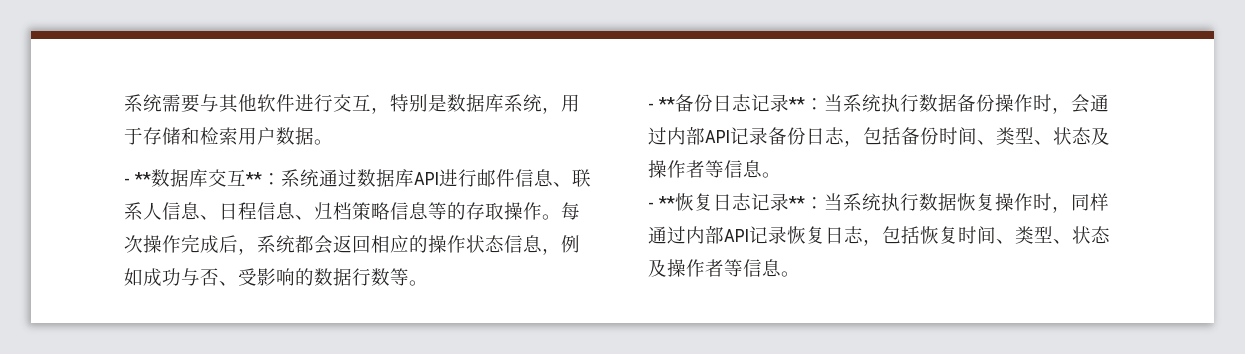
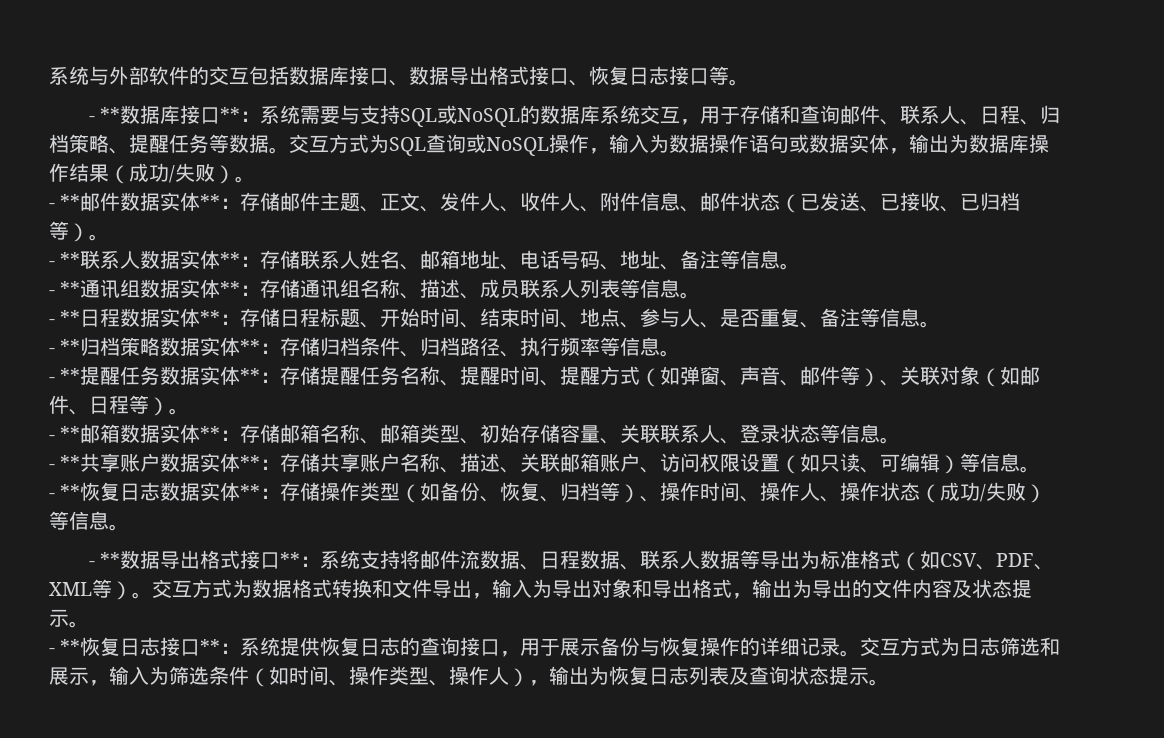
[124,94,580,114] [124,127,314,145] 系统需要与其他软件进行交互，特别是数据库系统，用于存储和检索用户数据 -> [49,66,729,86] 系统与外部软件的交互包括数据库接口、数据导出格式接口、恢复日志接口等
[207,169,591,187] [124,202,580,220] [124,234,580,255] [124,268,428,287] [648,94,1109,114] [648,127,1110,147] [648,160,705,178] 交互**：系统通过数据库API进行邮件信息、联系人信息、日程信息、归档策略信息等的存取操作。每次操作完成后，系统都会返回相应的操作状态信息，例如成功与否、受影响的数据行数等。 // - **备份日志记录**：当系统执行数据备份操作时，会通过内部API记录备份日志，包括备份时间、类型、状态及操作者 -> [180,105,1061,127] [49,134,1049,156] [49,163,255,184] [49,192,1021,213] [49,221,109,242] [49,250,801,270] [49,279,701,299] [49,308,941,328] [49,337,681,357] [49,366,1041,387] [49,395,189,416] [49,424,901,444] [49,453,961,474] 接口**：系统需要与支持SQL或NoSQL的数据库系统交互，用于存储和查询邮件、联系人、日程、归档策略、提醒任务等数据。交互方式为SQL查询或NoSQL操作，输入为数据操作语句或数据实体，输出为数据库操作结果（成功/失败）。 // - **邮件数据实体**：存储邮件主题、正文、发件人、收件人、附件信息、邮件状态（已发送、已接收、已归档等）。 // - **联系人数据实体**：存储联系人姓名、邮箱地址、电话号码、地址、备注等信息。 // - **通讯组数据实体**：存储通讯组名称、描述、成员联系人列表等信息。 // - **日程数据实体**：存储日程标题、开始时间、结束时间、地点、参与人、是否重复、备注等信息。 // - **归档策略数据实体**：存储归档条件、归档路径、执行频率等信息。 // - **提醒任务数据实体**：存储提醒任务名称、提醒时间、提醒方式（如弹窗、声音、邮件等）、关联对象（如邮件、日程等）。 // - **邮箱数据实体**：存储邮箱名称、邮箱类型、初始存储容量、关联联系人、登录状态等信息。 // - **共享账户数据实体**：存储共享账户名称、描述、关联邮箱账户、访问权限设置（如只读、可编辑）
[750,193,1109,213] [648,226,1110,246] [648,259,781,277] 记录**：当系统执行数据恢复操作时，同样通过内部API记录恢复日志，包括恢复时间、类型、状态及操作者等信息 -> [160,482,1047,503] [49,511,129,531] [89,550,1055,571] [49,579,1032,600] [49,609,89,628] [49,637,1061,657] [49,666,869,687] 数据实体**：存储操作类型（如备份、恢复、归档等）、操作时间、操作人、操作状态（成功/失败）等信息。 // - **数据导出格式接口**：系统支持将邮件流数据、日程数据、联系人数据等导出为标准格式（如CSV、PDF、XML等）。交互方式为数据格式转换和文件导出，输入为导出对象和导出格式，输出为导出的文件内容及状态提示。 // - **恢复日志接口**：系统提供恢复日志的查询接口，用于展示备份与恢复操作的详细记录。交互方式为日志筛选和展示，输入为筛选条件（如时间、操作类型、操作人），输出为恢复日志列表及查询状态提示

